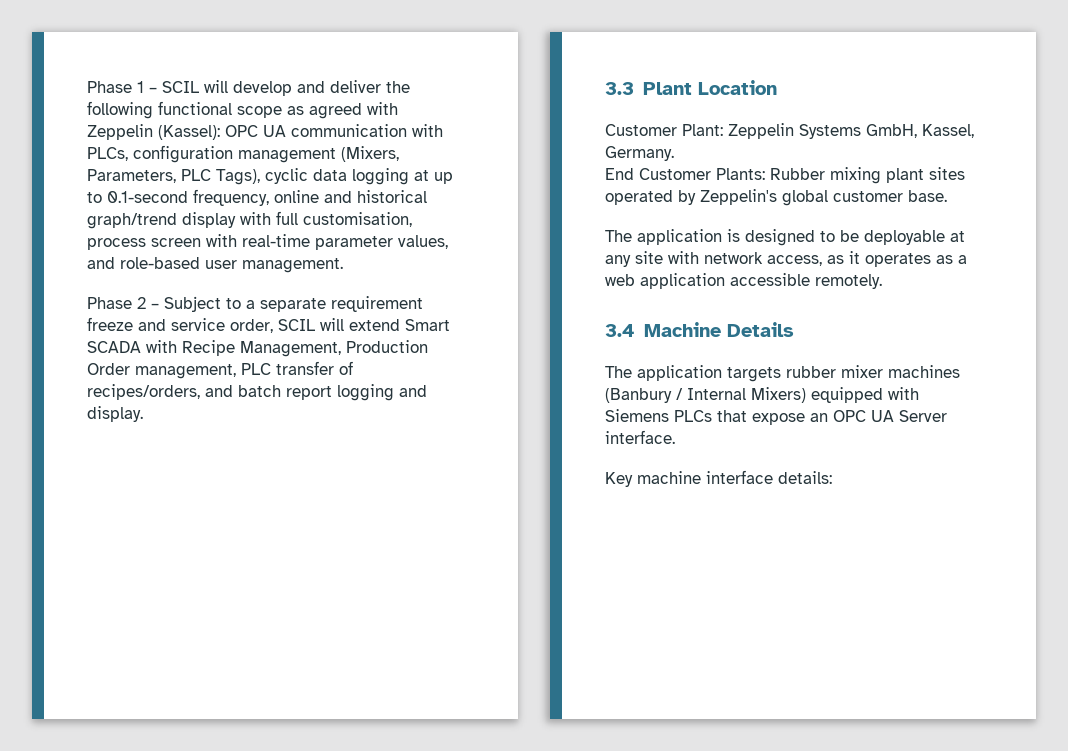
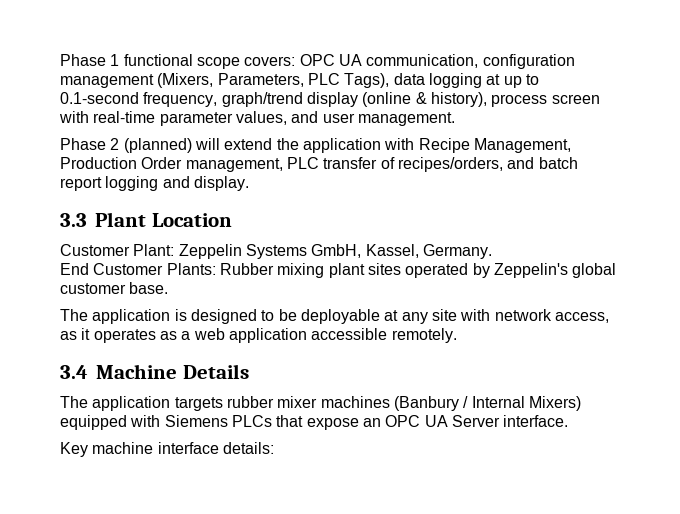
[149,80,410,96] [87,101,398,119] [87,124,443,140] [87,147,128,161] – SCIL will develop and deliver the following functional scope as agreed with Zeppelin (Kassel): OPC UA communication with PLCs, -> [123,54,479,69] functional scope covers: OPC UA communication,
[265,168,308,184] cyclic -> (390, 80) none
[274,190,427,203] [87,211,412,229] online and historical graph/trend display with full customisation, -> [221,92,487,107] graph/trend display (online & history),
[120,257,200,269] role-based -> (319, 117) none
[151,296,423,312] [87,317,450,333] [87,341,141,353] – Subject to a separate requirement freeze and service order, SCIL will extend Smart SCADA -> [123,138,381,153] (planned) will extend the application

